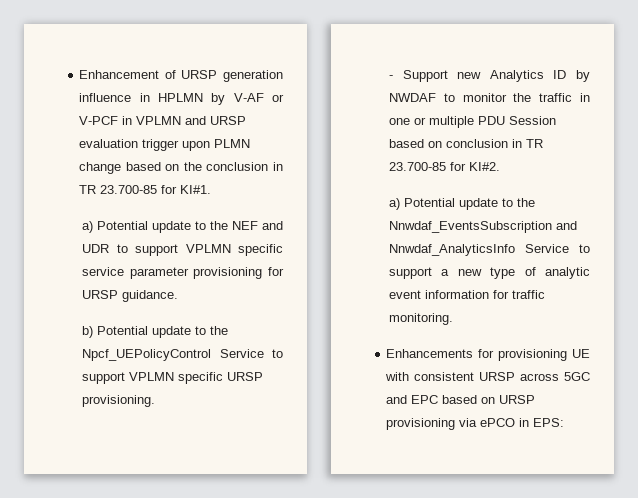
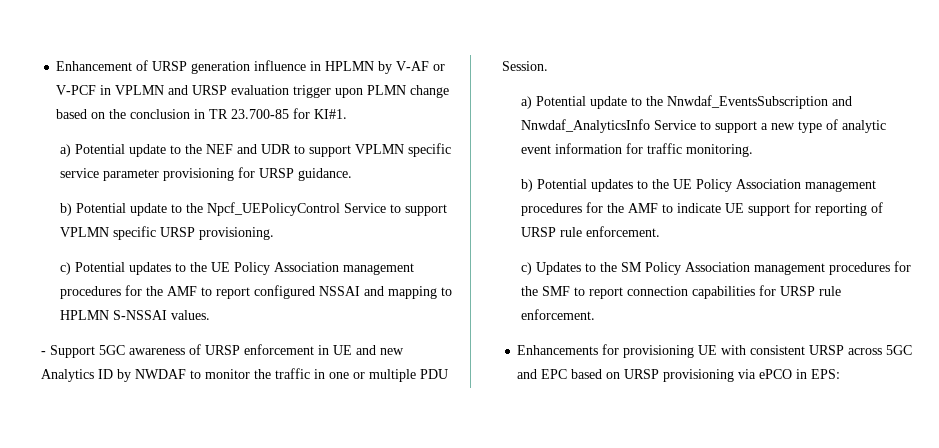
[388,70,448,82] - Support -> [59,262,414,275] [59,285,452,299] [59,310,210,320] [40,344,376,358] c) Potential updates to the UE Policy Association management procedures for the AMF to report configured NSSAI and mapping to HPLMN S-NSSAI values. // - Support 5GC awareness of URSP enforcement in UE and
[508,116,556,125] [388,139,543,148] [388,162,500,171] Session based on conclusion in TR 23.700-85 for KI#2. -> [501,61,548,71] Session.
(453, 319) none -> [520,179,876,192] [520,202,883,216] [520,226,660,237] [520,261,911,275] [520,285,841,299] [520,309,595,320] // b) Potential updates to the UE Policy Association management procedures for the AMF to indicate UE support for reporting of URSP rule enforcement. // c) Updates to the SM Policy Association management procedures for the SMF to report connection capabilities for URSP rule enforcement.

